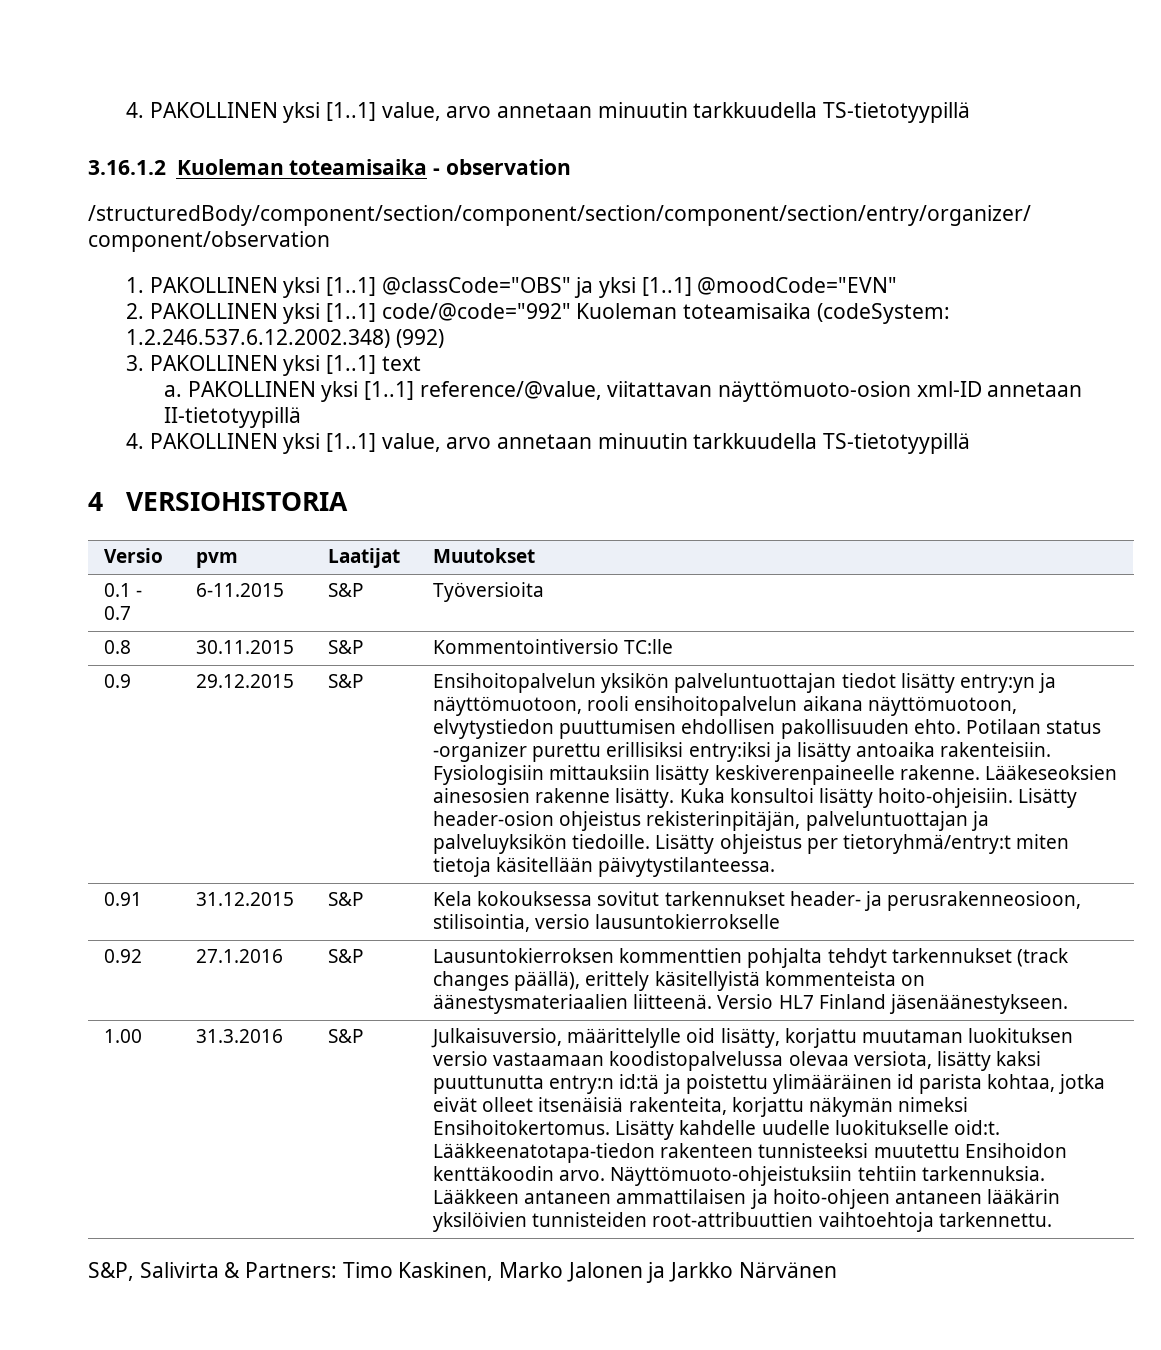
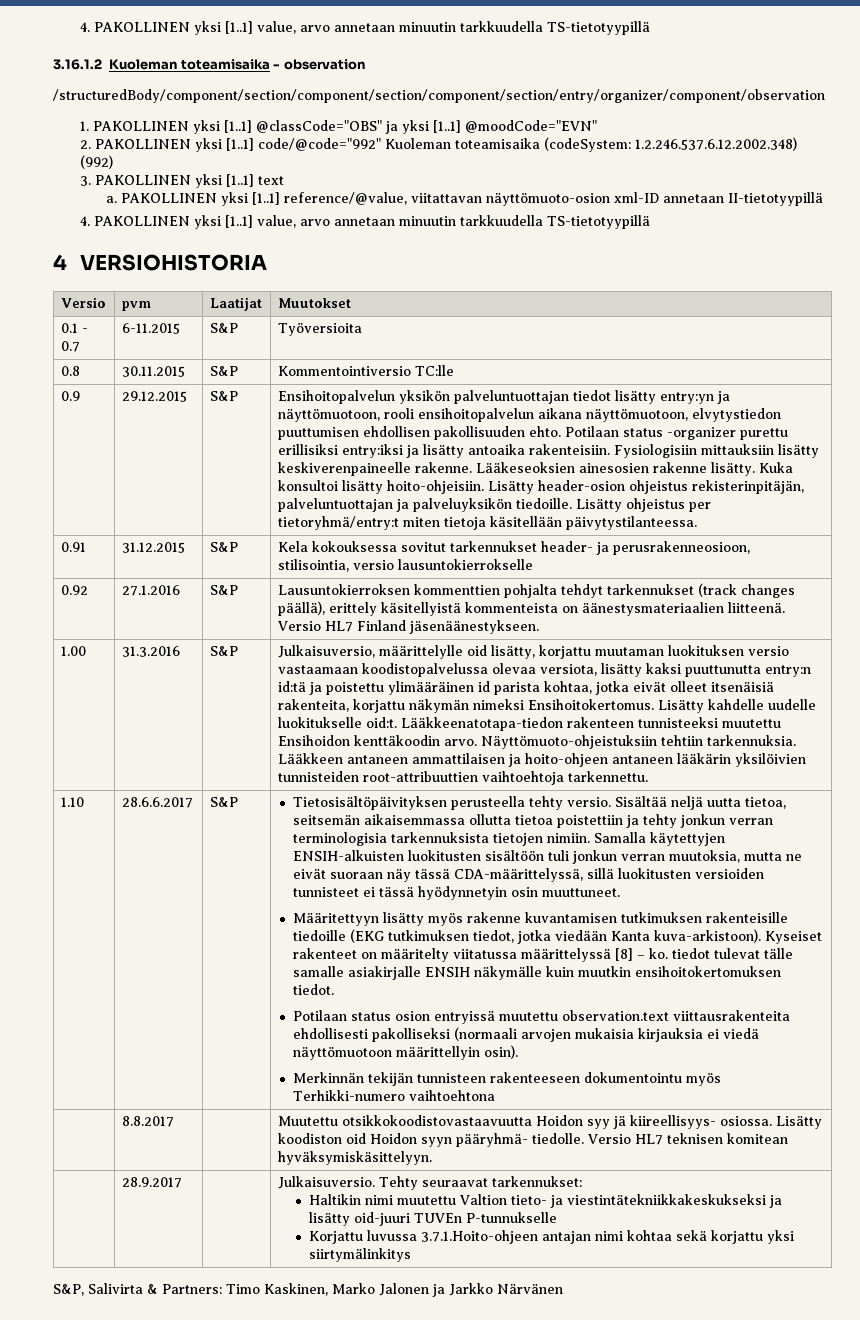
(1052, 1219) none -> [60,797,84,807] [121,797,193,808] [209,797,238,807] [293,796,787,810] [293,814,774,828] [293,832,726,846] [293,850,803,864] [293,868,765,882] [293,886,621,900] [293,912,789,926] [293,929,823,944] [293,948,794,962] [293,966,782,980] [293,984,335,995] [293,1010,791,1024] [293,1027,760,1042] [293,1045,519,1060] [293,1072,722,1086] [293,1090,496,1101] [121,1116,174,1127] [277,1115,822,1129] [277,1133,788,1147] [277,1151,432,1165] [121,1177,182,1188] [277,1176,582,1190] [309,1194,783,1208] [309,1212,558,1226] [309,1230,795,1244] [309,1248,412,1262] // 1.10 | 28.6.6.2017 | S&P | Tietosisältöpäivityksen perusteella tehty versio. Sisältää neljä uutta tietoa, seitsemän aikaisemmassa ollutta tietoa poistettiin ja tehty jonkun verran terminologisia tarkennuksista tietojen nimiin. Samalla käytettyjen ENSIH-alkuisten luokitusten sisältöön tuli jonkun verran muutoksia, mutta ne eivät suoraan näy tässä CDA-määrittelyssä, sillä luokitusten versioiden tunnisteet ei tässä hyödynnetyin osin muuttuneet. // Määritettyyn lisätty myös rakenne kuvantamisen tutkimuksen rakenteisille tiedoille (EKG tutkimuksen tiedot, jotka viedään Kanta kuva-arkistoon). Kyseiset rakenteet on määritelty viitatussa määrittelyssä [8] – ko. tiedot tulevat tälle samalle asiakirjalle ENSIH näkymälle kuin muutkin ensihoitokertomuksen tiedot. // Potilaan status osion entryissä muutettu observation.text viittausrakenteita ehdollisesti pakolliseksi (normaali arvojen mukaisia kirjauksia ei viedä näyttömuotoon määrittellyin osin). // Merkinnän tekijän tunnisteen rakenteeseen dokumentointu myös Terhikki-numero vaihtoehtona // | 8.8.2017 | | Muutettu otsikkokoodistovastaavuutta Hoidon syy jä kiireellisyys- osiossa. Lisätty koodiston oid Hoidon syyn pääryhmä- tiedolle. Versio HL7 teknisen komitean hyväksymiskäsittelyyn. // | 28.9.2017 | | Julkaisuversio. Tehty seuraavat tarkennukset: // Haltikin nimi muutettu Valtion tieto- ja viestintätekniikkakeskukseksi ja lisätty oid-juuri TUVEn P-tunnukselle // Korjattu luvussa 3.7.1.Hoito-ohjeen antajan nimi kohtaa sekä korjattu yksi siirtymälinkitys

